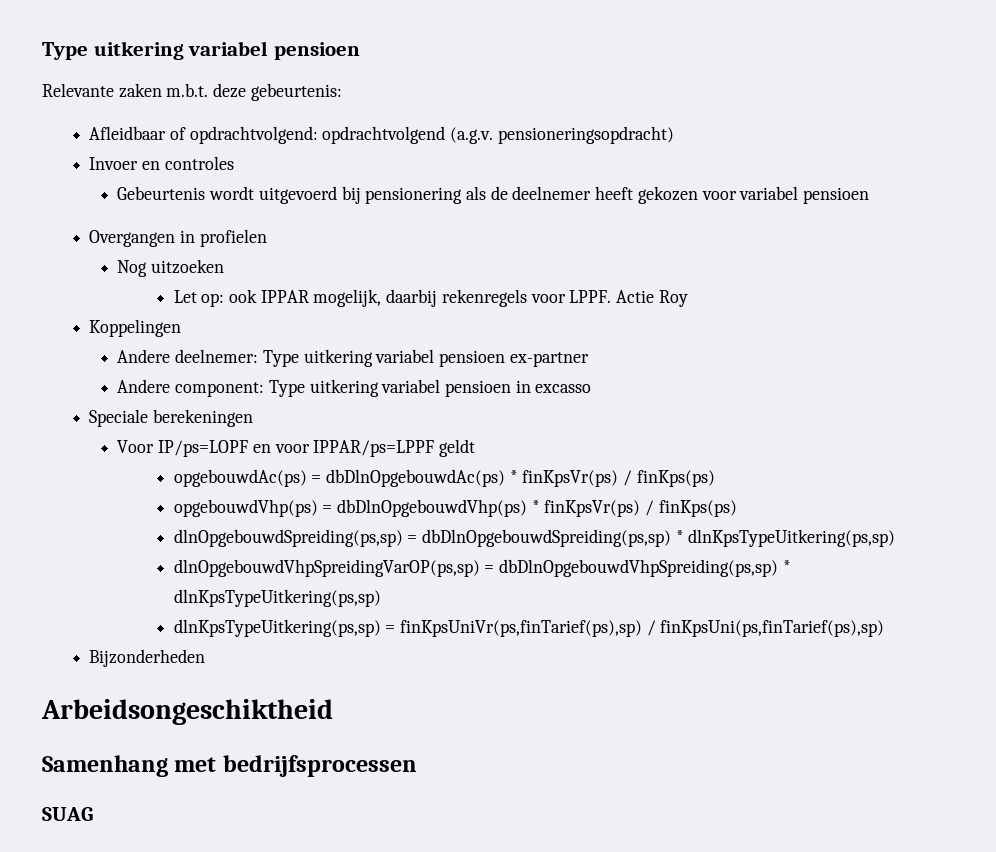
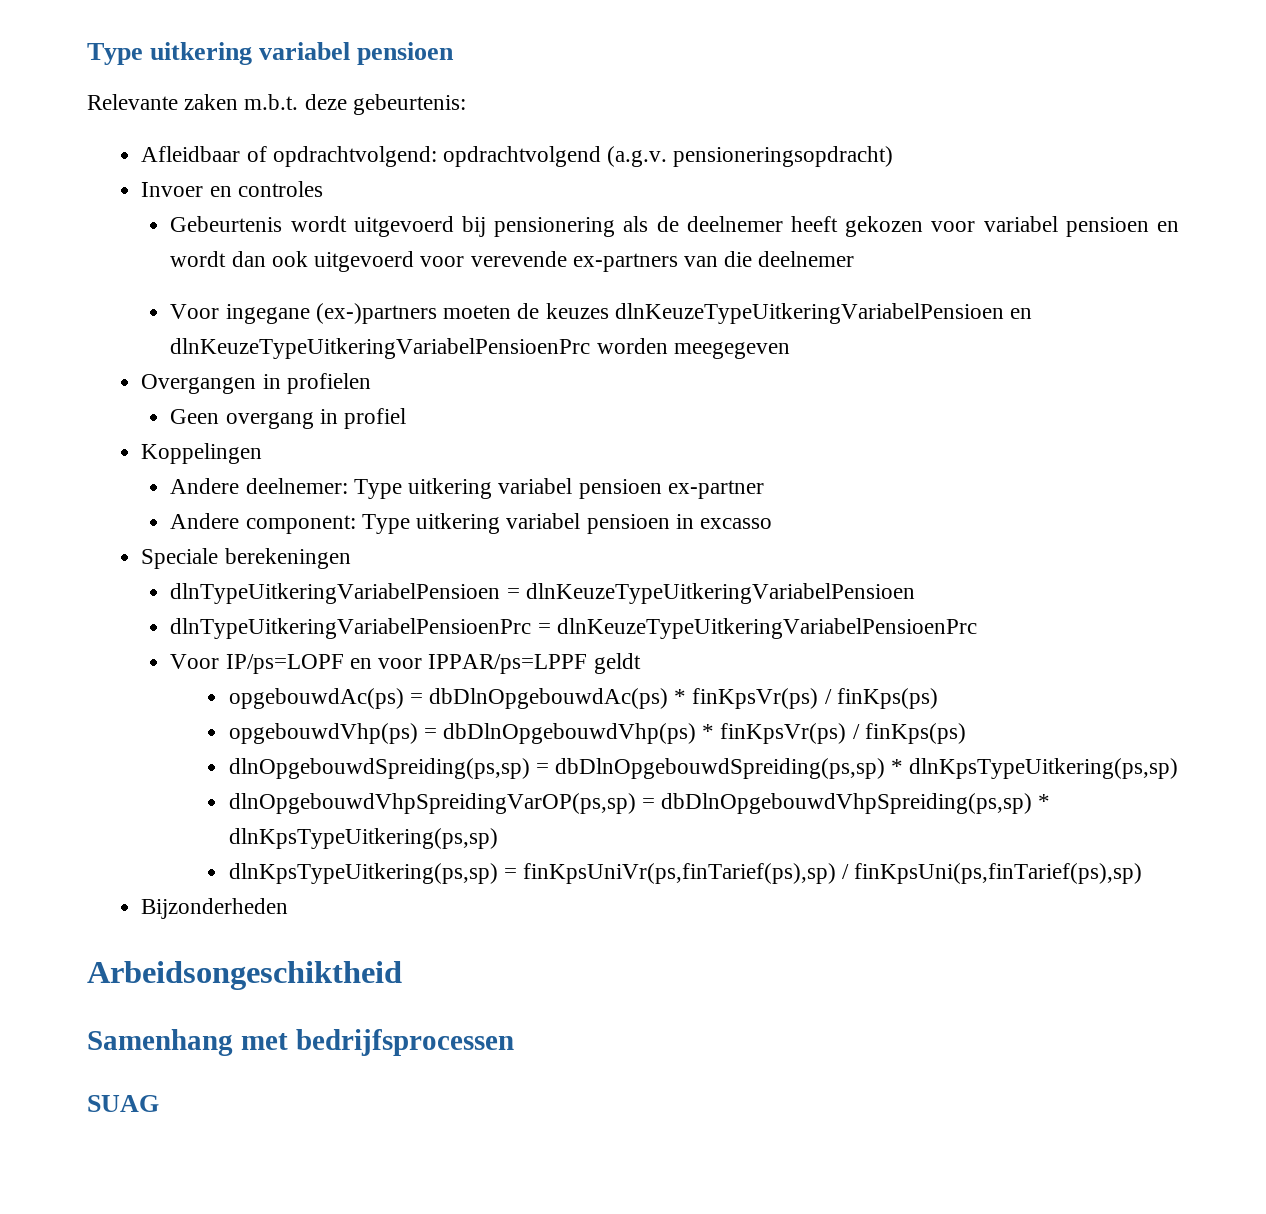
[89,229,267,247] [117,259,225,277] [173,289,688,307] // Overgangen in profielen // Nog uitzoeken // Let op: ook IPPAR mogelijk, daarbij rekenregels voor LPPF. Actie Roy -> [1156,221,1179,232] [170,251,855,272] [170,303,1032,324] [170,338,790,359] [141,373,371,394] [170,408,407,429] en wordt dan ook uitgevoerd voor verevende ex-partners van die deelnemer // Voor ingegane (ex-)partners moeten de keuzes dlnKeuzeTypeUitkeringVariabelPensioen en dlnKeuzeTypeUitkeringVariabelPensioenPrc worden meegegeven // Overgangen in profielen // Geen overgang in profiel
(254, 418) none -> [170,583,915,604] [170,618,977,639] // dlnTypeUitkeringVariabelPensioen = dlnKeuzeTypeUitkeringVariabelPensioen // dlnTypeUitkeringVariabelPensioenPrc = dlnKeuzeTypeUitkeringVariabelPensioenPrc

